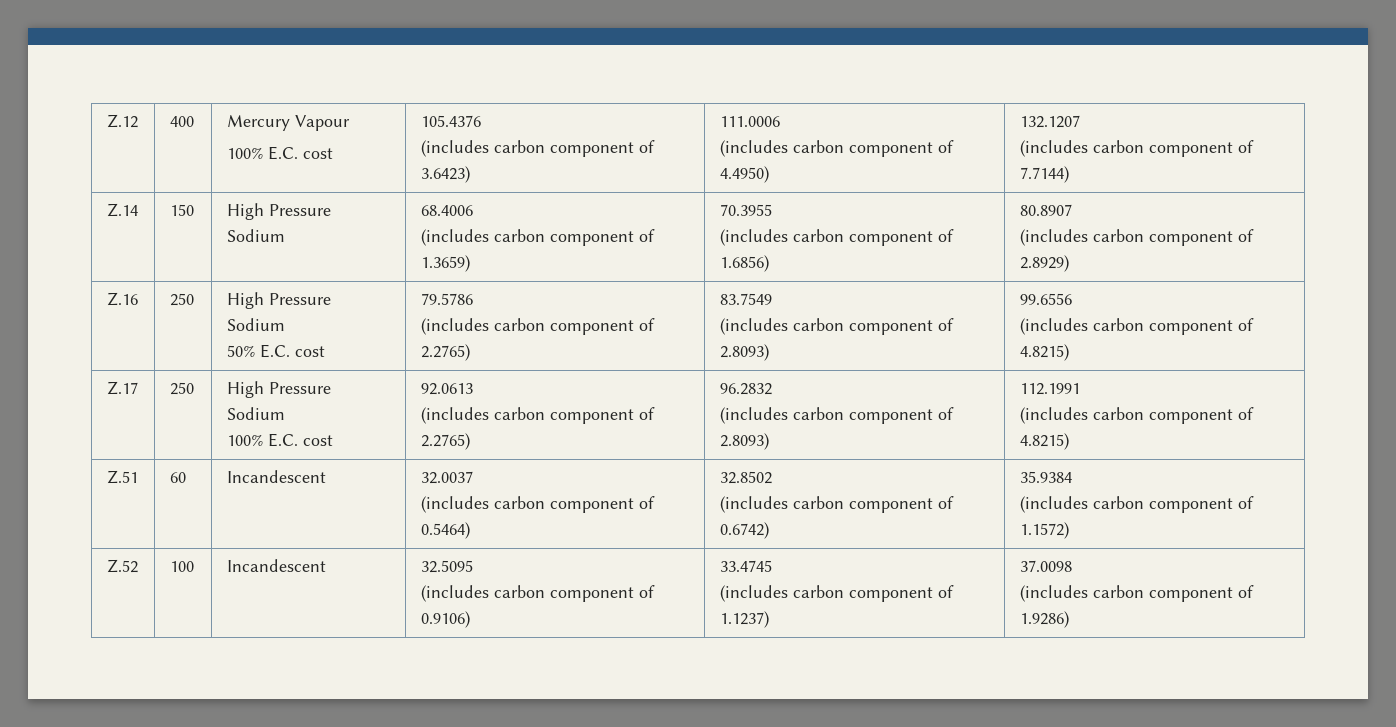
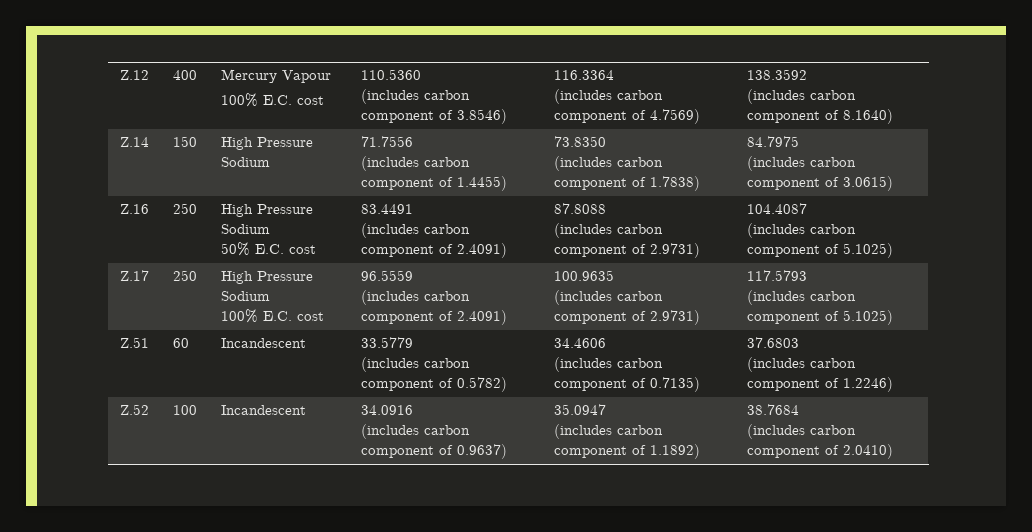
[420,115,481,127] [420,140,655,157] [420,166,470,183] [719,116,780,127] [719,140,954,157] [719,166,769,183] [1019,115,1080,128] [1019,140,1254,157] [1019,166,1069,183] 105.4376 // (includes carbon component of 3.6423) | 111.0006 // (includes carbon component of 4.4950) | 132.1207 // (includes carbon component of 7.7144) -> [360,69,421,80] [360,89,470,104] [360,109,507,124] [553,70,614,80] [553,89,663,104] [553,109,700,124] [746,69,807,80] [746,89,856,104] [746,109,893,124] 110.5360 // (includes carbon component of 3.8546) | 116.3364 // (includes carbon component of 4.7569) | 138.3592 // (includes carbon component of 8.1640)
[420,205,473,216] [420,229,655,246] [420,255,470,272] [719,204,772,216] [719,229,954,246] [719,255,769,272] [1019,204,1072,216] [1019,229,1254,246] [1019,255,1069,272] 68.4006 // (includes carbon component of 1.3659) | 70.3955 // (includes carbon component of 1.6856) | 80.8907 // (includes carbon component of 2.8929) -> [360,136,413,147] [360,156,470,171] [360,176,507,191] [553,136,606,147] [553,156,663,171] [553,176,700,191] [746,136,799,147] [746,156,856,171] [746,176,893,191] 71.7556 // (includes carbon component of 1.4455) | 73.8350 // (includes carbon component of 1.7838) | 84.7975 // (includes carbon component of 3.0615)
[420,293,473,305] [420,318,655,335] [420,344,470,361] [719,293,772,305] [719,318,954,335] [719,344,769,361] [1019,293,1072,305] [1019,318,1254,335] [1019,344,1069,361] 79.5786 // (includes carbon component of 2.2765) | 83.7549 // (includes carbon component of 2.8093) | 99.6556 // (includes carbon component of 4.8215) -> [360,204,413,214] [360,223,470,238] [360,243,507,258] [553,203,606,214] [553,223,663,238] [553,243,700,258] [746,203,807,214] [746,223,856,238] [746,243,893,258] 83.4491 // (includes carbon component of 2.4091) | 87.8088 // (includes carbon component of 2.9731) | 104.4087 // (includes carbon component of 5.1025)
[420,383,473,395] [420,407,655,424] [420,433,470,450] [719,383,772,395] [719,407,954,424] [719,433,769,450] [1019,383,1080,395] [1019,407,1254,424] [1019,433,1069,450] 92.0613 // (includes carbon component of 2.2765) | 96.2832 // (includes carbon component of 2.8093) | 112.1991 // (includes carbon component of 4.8215) -> [360,270,413,281] [360,290,470,305] [360,310,507,325] [553,270,614,281] [553,290,663,305] [553,310,700,325] [746,270,807,281] [746,290,856,305] [746,310,893,325] 96.5559 // (includes carbon component of 2.4091) | 100.9635 // (includes carbon component of 2.9731) | 117.5793 // (includes carbon component of 5.1025)
[420,471,473,484] [420,496,655,513] [420,522,470,539] [719,471,772,484] [719,496,954,513] [719,522,769,539] [1019,471,1072,483] [1019,496,1254,513] [1019,522,1069,539] 32.0037 // (includes carbon component of 0.5464) | 32.8502 // (includes carbon component of 0.6742) | 35.9384 // (includes carbon component of 1.1572) -> [360,337,413,348] [360,357,470,372] [360,377,507,392] [553,338,606,348] [553,357,663,372] [553,377,700,392] [746,337,799,348] [746,357,856,372] [746,377,893,392] 33.5779 // (includes carbon component of 0.5782) | 34.4606 // (includes carbon component of 0.7135) | 37.6803 // (includes carbon component of 1.2246)
[420,560,473,573] [420,585,655,602] [420,611,470,628] [719,560,772,572] [719,585,954,602] [719,611,769,628] [1019,560,1072,572] [1019,585,1254,602] [1019,611,1069,628] 32.5095 // (includes carbon component of 0.9106) | 33.4745 // (includes carbon component of 1.1237) | 37.0098 // (includes carbon component of 1.9286) -> [360,405,413,415] [360,424,470,439] [360,444,507,459] [553,404,606,415] [553,424,663,439] [553,444,700,459] [746,404,799,415] [746,424,856,439] [746,444,893,459] 34.0916 // (includes carbon component of 0.9637) | 35.0947 // (includes carbon component of 1.1892) | 38.7684 // (includes carbon component of 2.0410)

